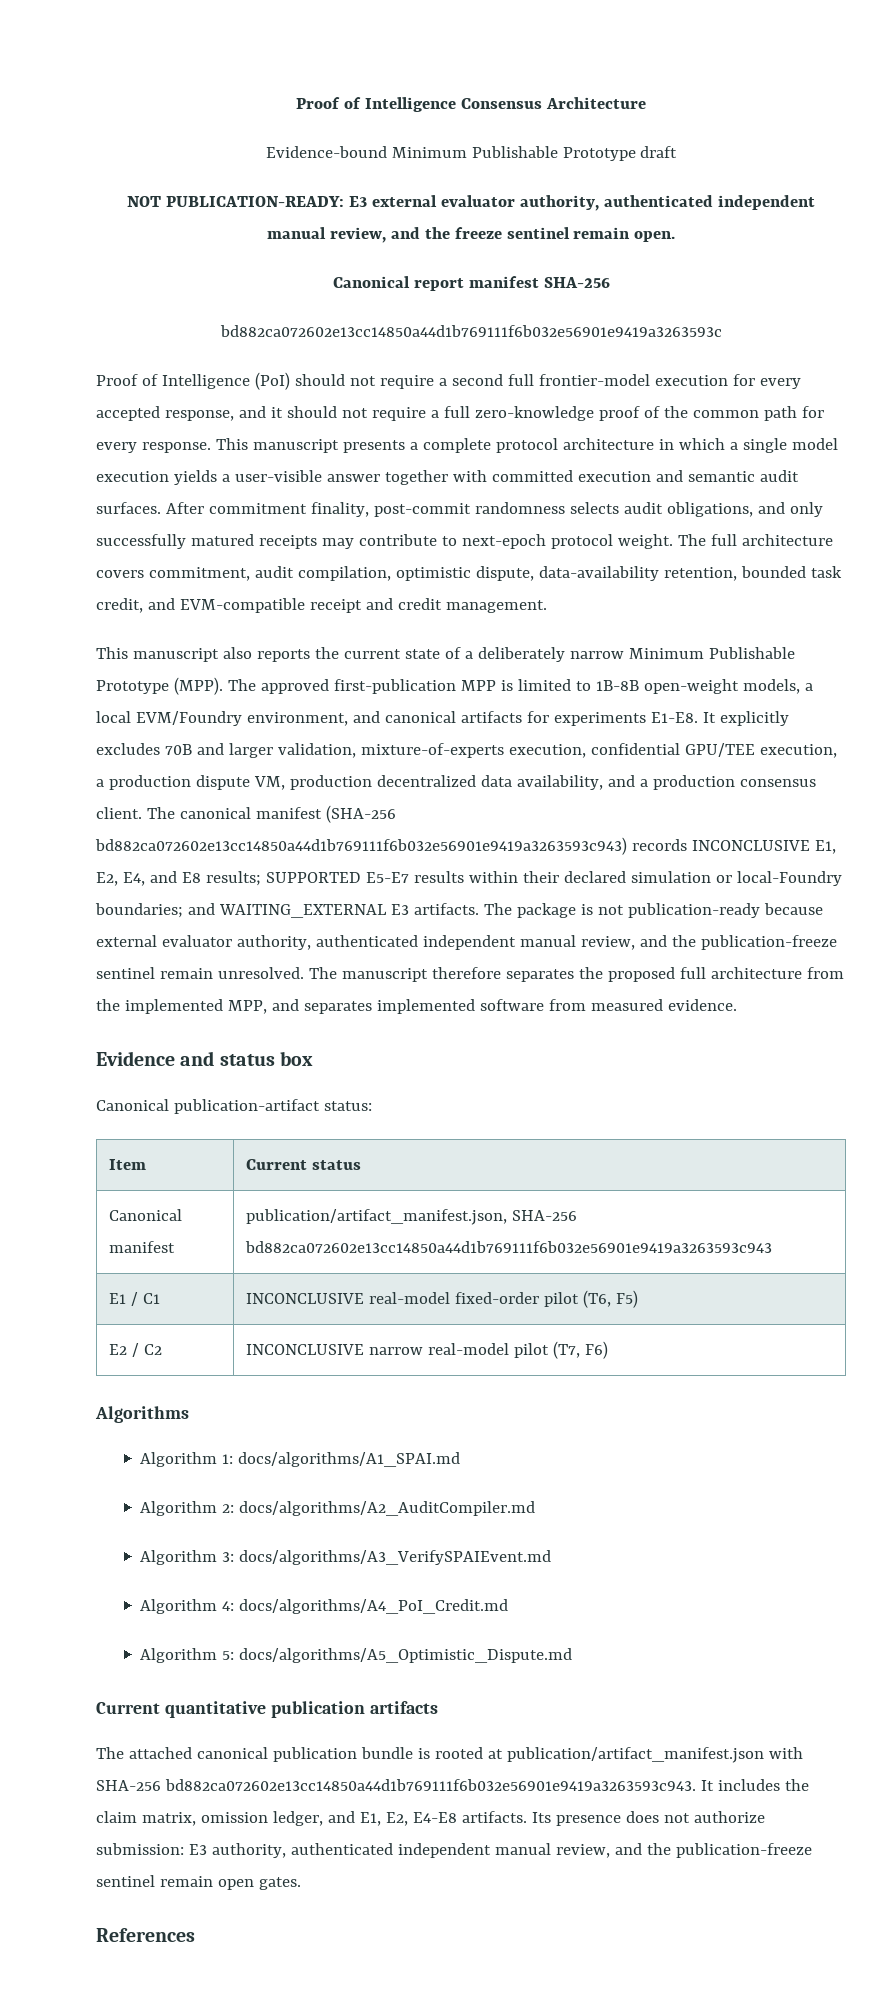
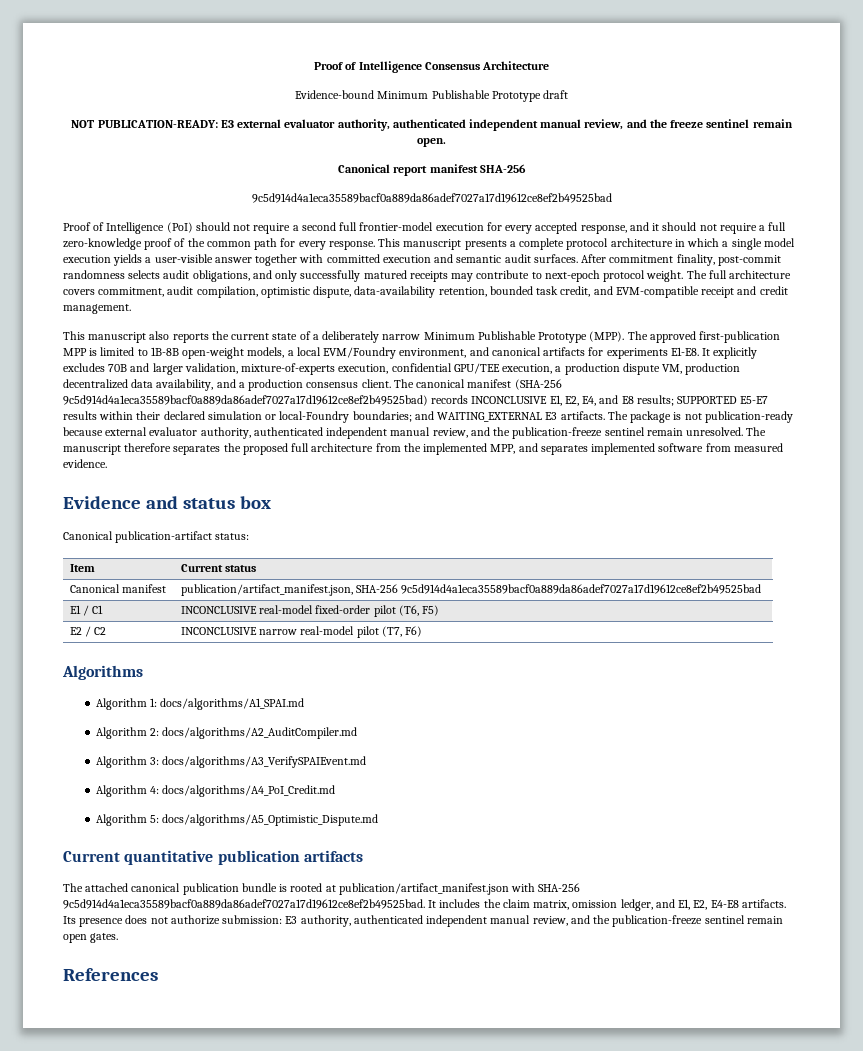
[219,325,722,337] bd882ca072602e13cc14850a44d1b769111f6b032e56901e9419a3263593c -> [251,193,612,203] 9c5d914d4a1eca35589bacf0a889da86adef7027a17d19612ce8ef2b49525bad
[95,837,627,855] bd882ca072602e13cc14850a44d1b769111f6b032e56901e9419a3263593c943) -> [63,395,428,406] 9c5d914d4a1eca35589bacf0a889da86adef7027a17d19612ce8ef2b49525bad)
[244,1241,772,1253] bd882ca072602e13cc14850a44d1b769111f6b032e56901e9419a3263593c943 -> [401,584,762,594] 9c5d914d4a1eca35589bacf0a889da86adef7027a17d19612ce8ef2b49525bad
[164,1779,696,1791] bd882ca072602e13cc14850a44d1b769111f6b032e56901e9419a3263593c943. -> [63,899,425,909] 9c5d914d4a1eca35589bacf0a889da86adef7027a17d19612ce8ef2b49525bad.

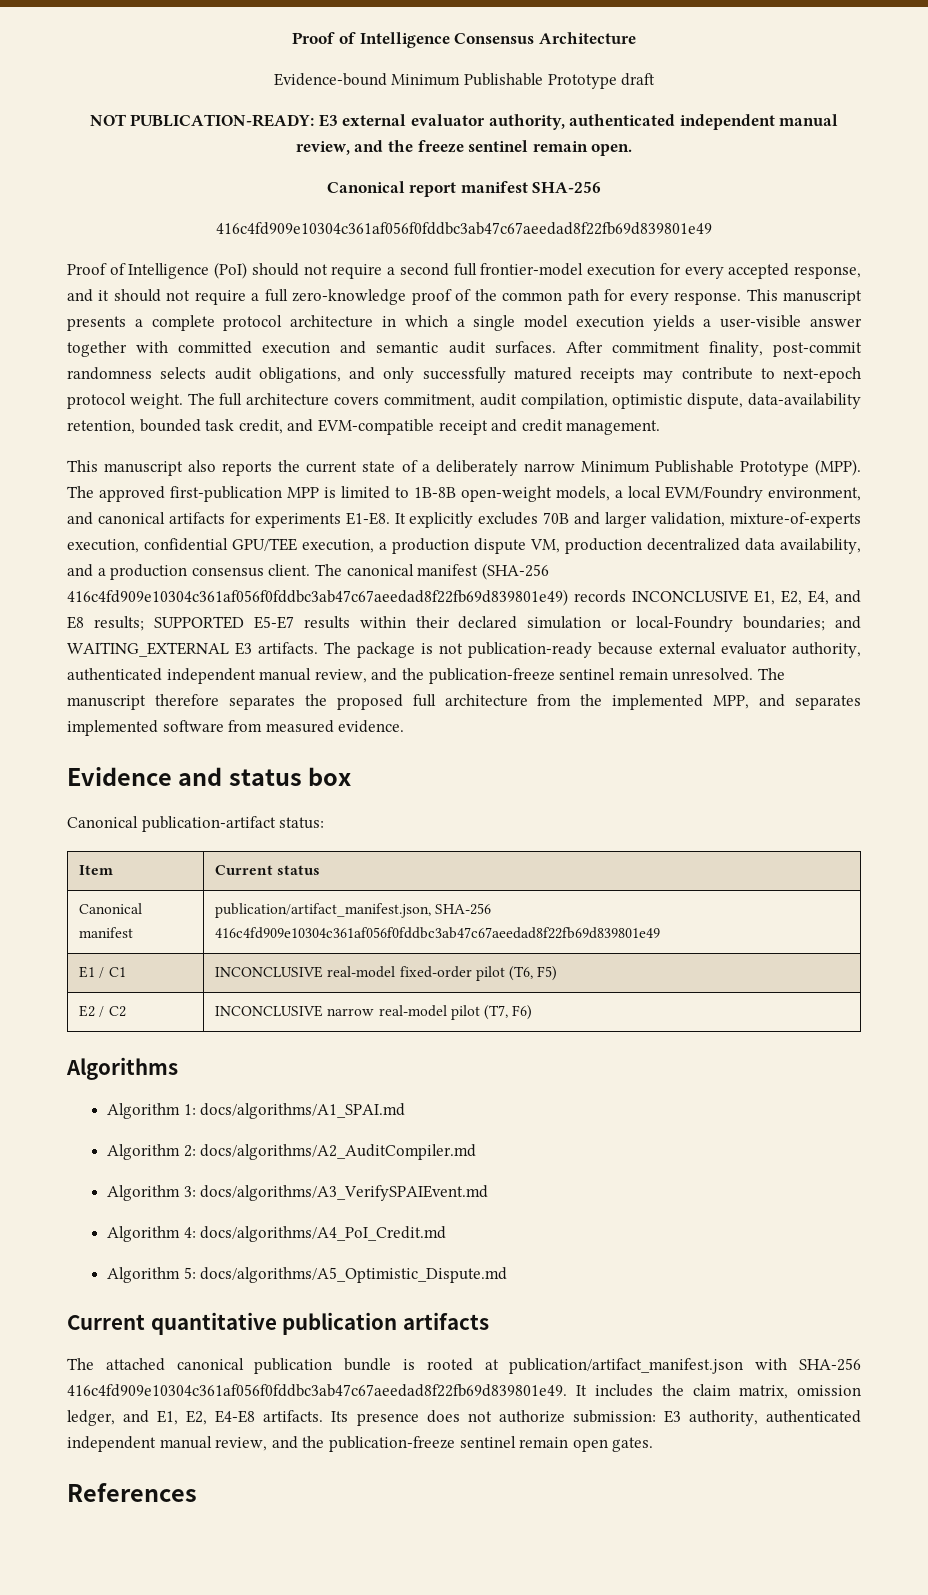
[251,193,612,203] 9c5d914d4a1eca35589bacf0a889da86adef7027a17d19612ce8ef2b49525bad -> [216,222,712,235] 416c4fd909e10304c361af056f0fddbc3ab47c67aeedad8f22fb69d839801e49
[63,395,428,406] 9c5d914d4a1eca35589bacf0a889da86adef7027a17d19612ce8ef2b49525bad) -> [67,589,568,606] 416c4fd909e10304c361af056f0fddbc3ab47c67aeedad8f22fb69d839801e49)
[401,584,762,594] 9c5d914d4a1eca35589bacf0a889da86adef7027a17d19612ce8ef2b49525bad -> [215,927,661,939] 416c4fd909e10304c361af056f0fddbc3ab47c67aeedad8f22fb69d839801e49
[63,899,425,909] 9c5d914d4a1eca35589bacf0a889da86adef7027a17d19612ce8ef2b49525bad. -> [67,1384,567,1397] 416c4fd909e10304c361af056f0fddbc3ab47c67aeedad8f22fb69d839801e49.

